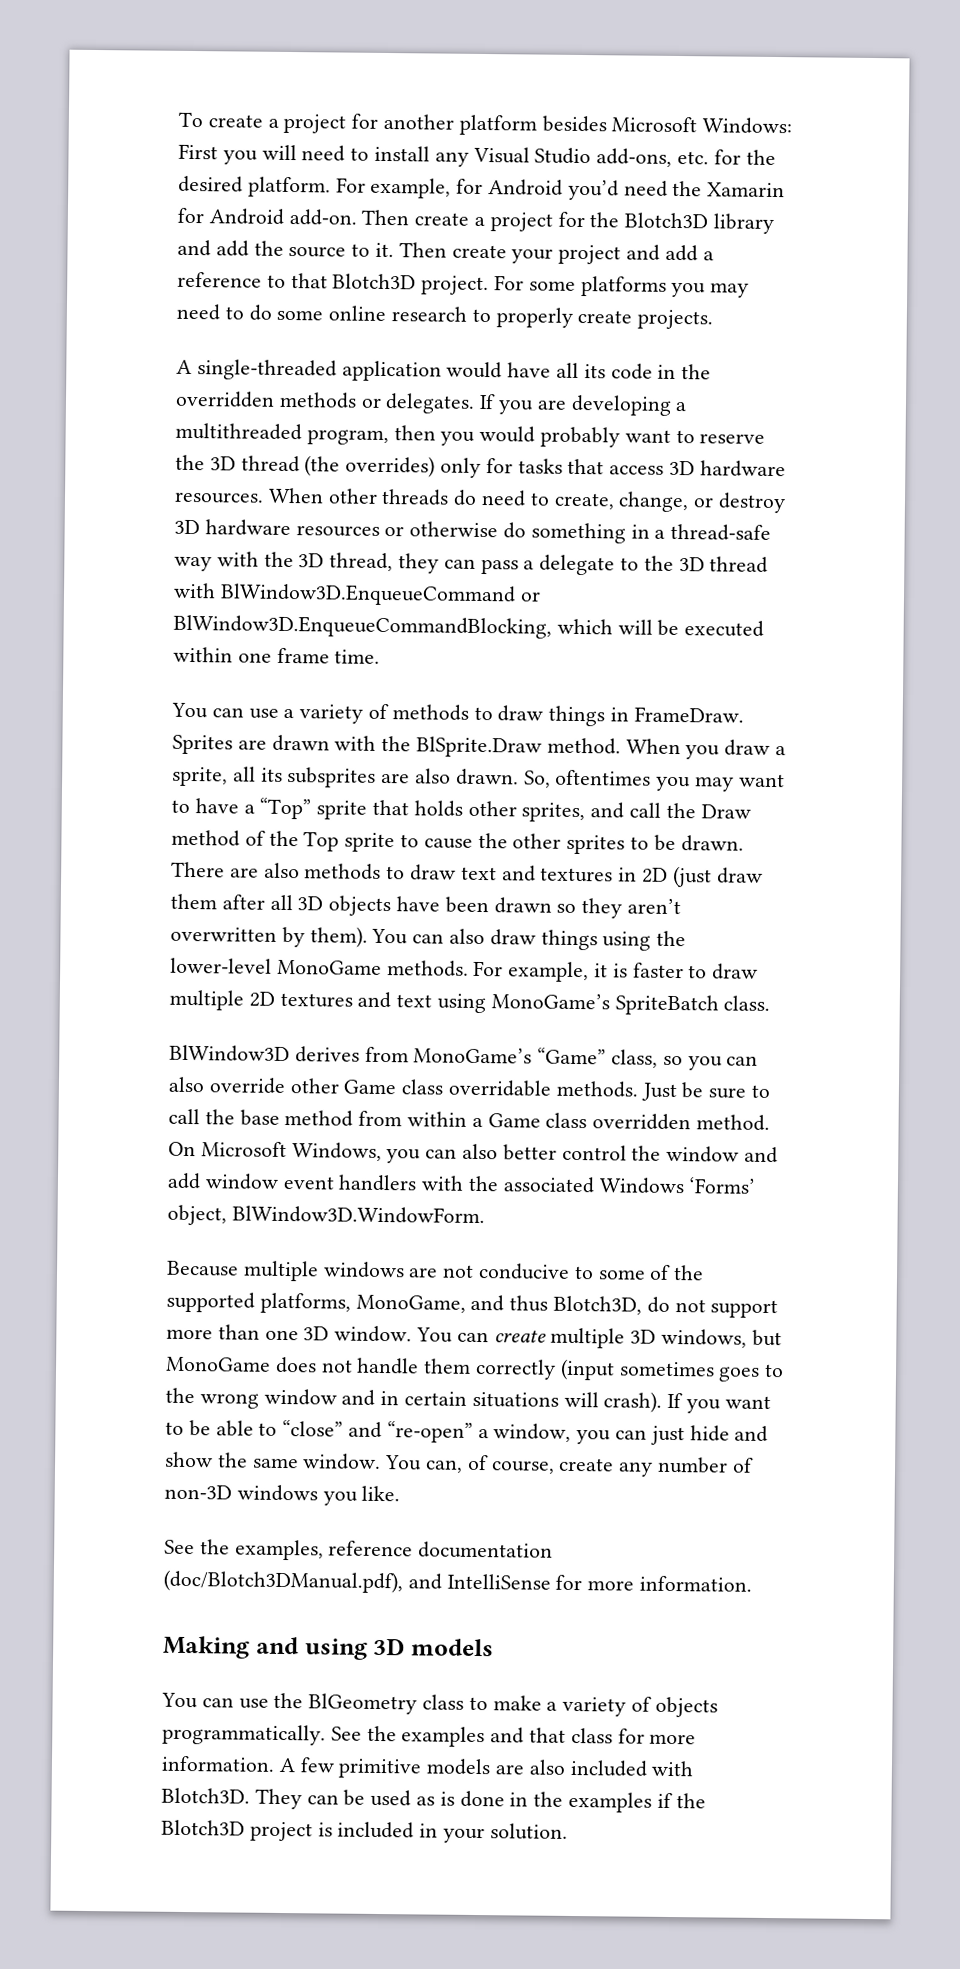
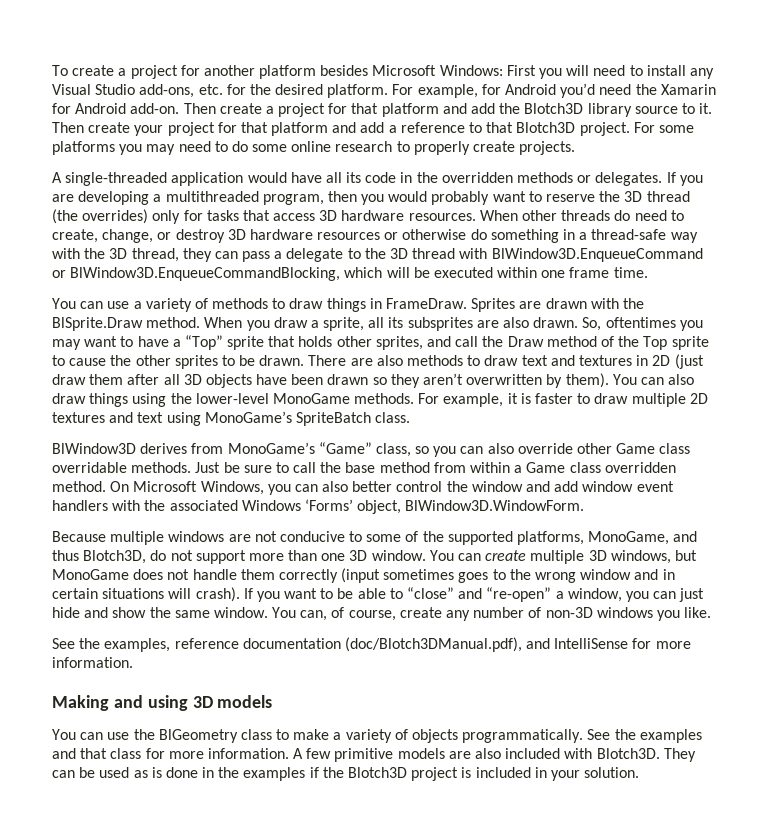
[589,212,775,234] [177,239,284,257] the Blotch3D library and add the -> [351,103,632,117] that platform and add the Blotch3D library
(622, 254) none -> [217,122,329,136] for that platform

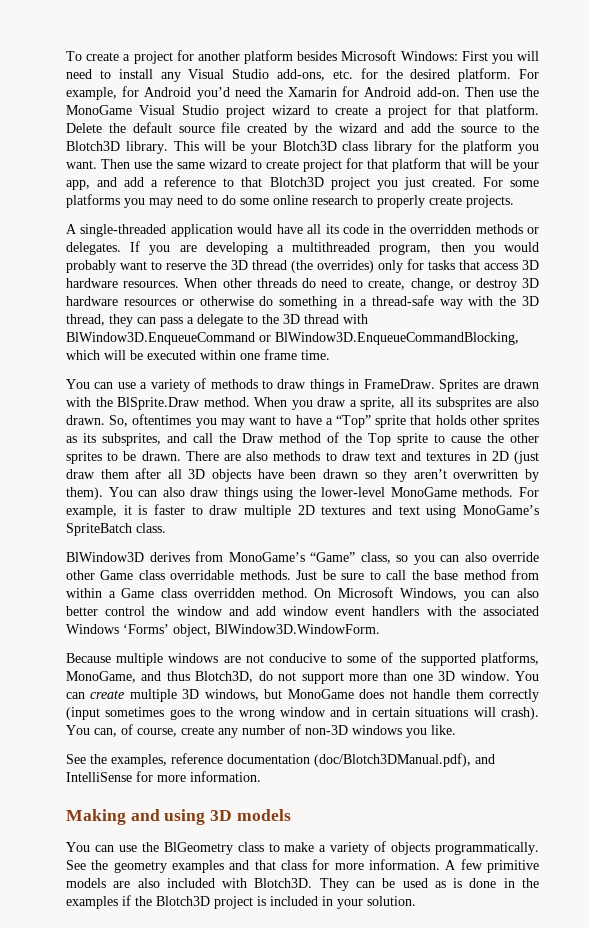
(216, 108) none -> [498,87,540,97] [66,105,328,118] use the MonoGame Visual Studio project wizard to
[381,103,713,117] [52,122,329,136] platform and add the Blotch3D library source to it. Then create your project for that platform -> [486,104,539,118] [66,122,539,136] [66,140,539,154] [66,158,539,172] [66,180,90,190] platform. Delete the default source file created by the wizard and add the source to the Blotch3D library. This will be your Blotch3D class library for the platform you want. Then use the same wizard to create project for that platform that will be your app,
[579,122,630,136] project. -> [330,177,476,190] project you just created.
[375,336,423,350] sprites, -> [503,415,539,428] [66,433,161,446] sprites as its subsprites,
[243,587,705,602] [52,607,268,618] If you want to be able to “close” and “re-open” a window, you can just hide and show the same window. -> (539, 713) none
(636, 734) none -> [113,861,167,873] geometry

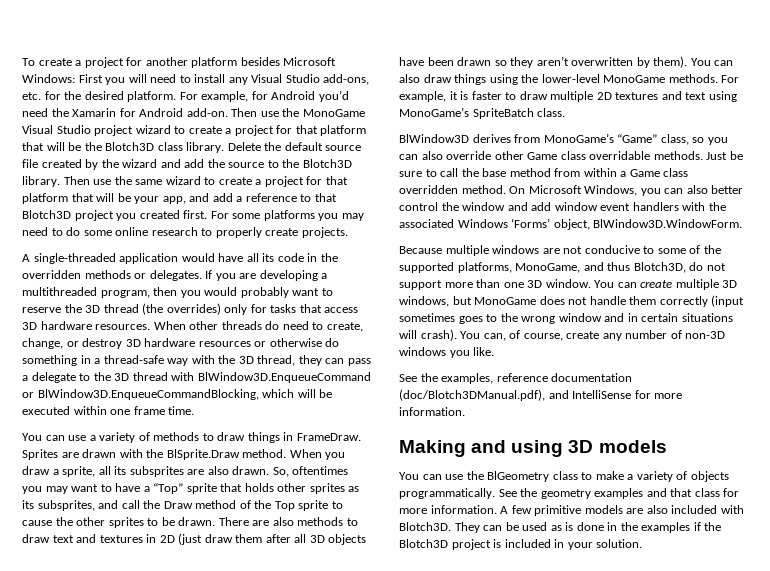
[486,104,539,118] platform. -> [320,125,367,136] [22,142,225,153] platform that will be the Blotch3D class library.
[173,140,539,154] [66,160,97,169] This will be your Blotch3D class library for the platform you want. -> (60, 181) none
(299, 164) none -> [255,179,262,185] a
[403,177,476,190] just created. -> [139,210,208,219] created first.

